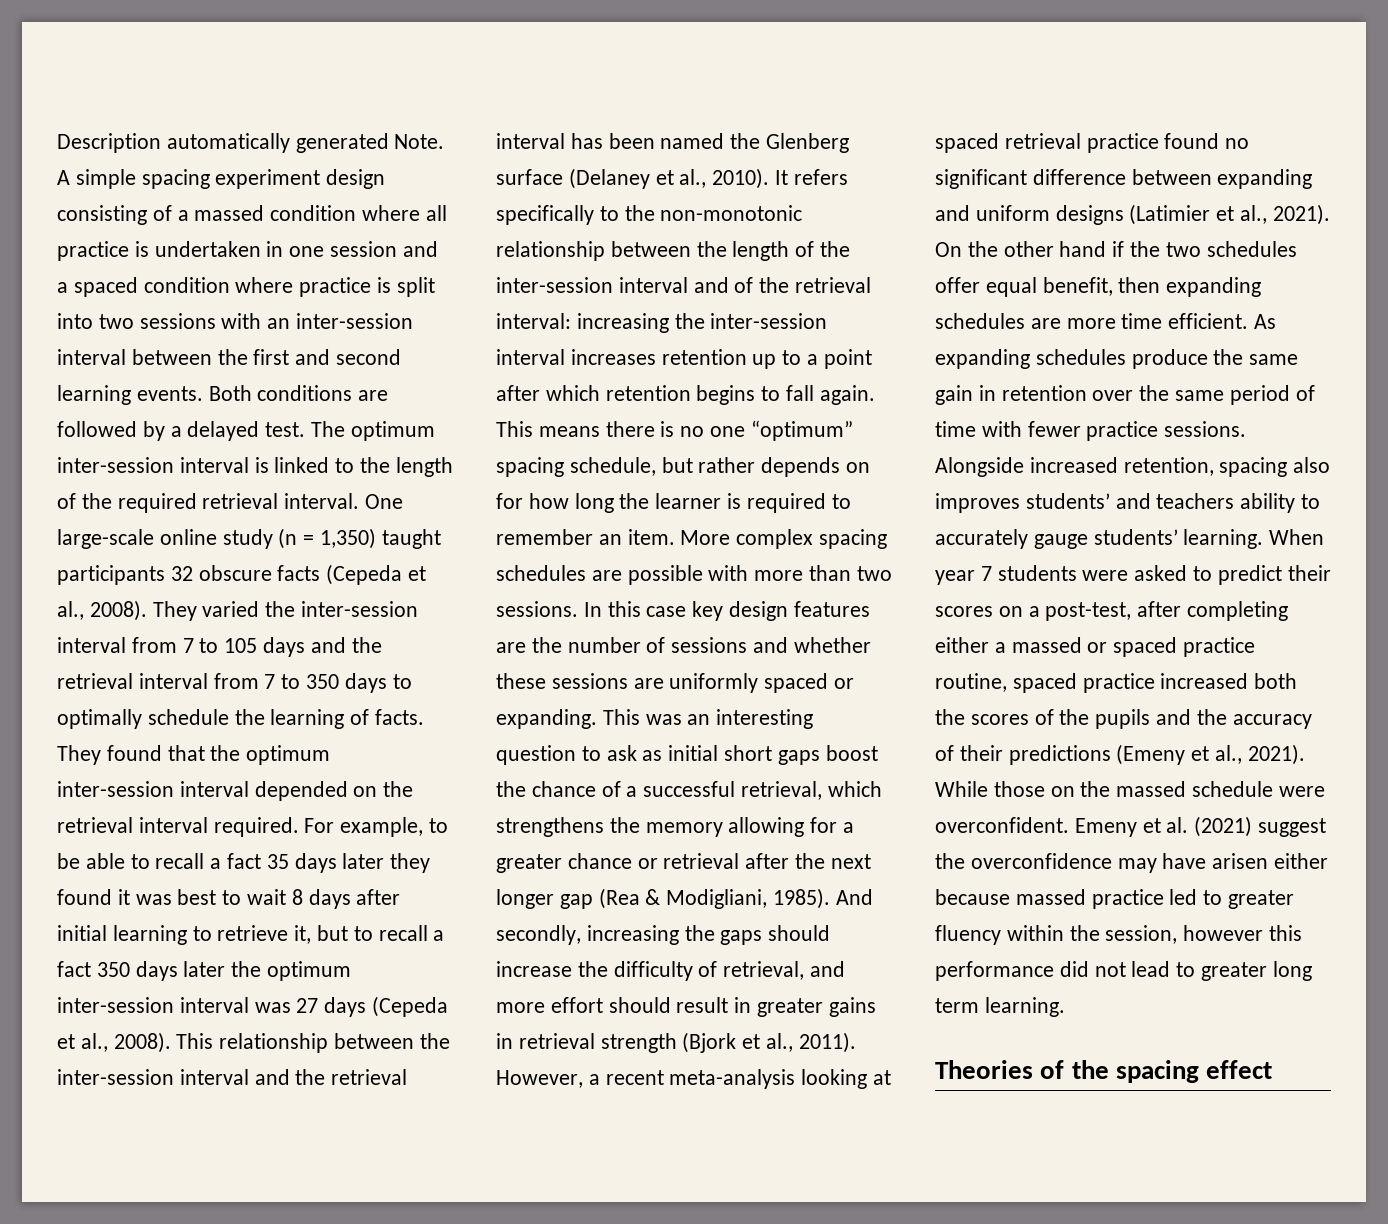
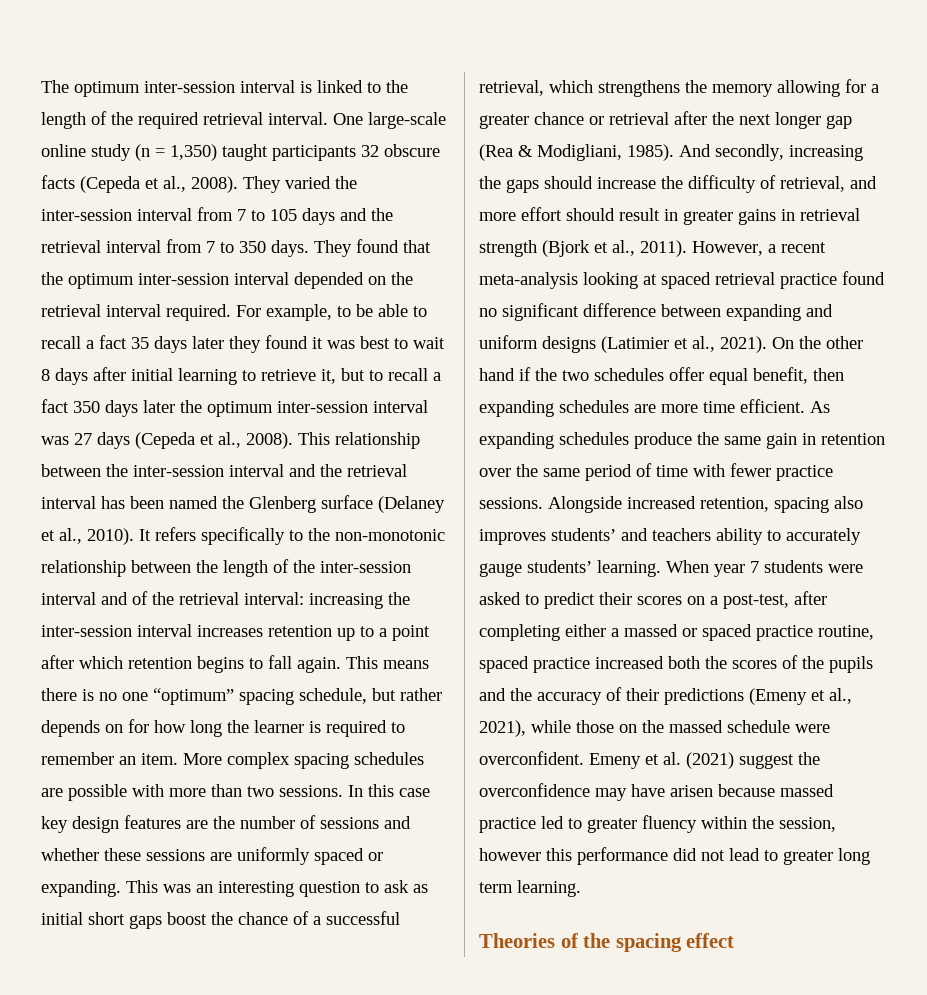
[57,133,445,153] [57,169,386,189] [57,205,447,225] [57,241,438,261] [57,277,435,297] [57,313,414,329] [57,349,402,365] [57,385,389,405] [57,421,306,441] Description automatically generated Note. A simple spacing experiment design consisting of a massed condition where all practice is undertaken in one session and a spaced condition where practice is split into two sessions with an inter-session interval between the first and second learning events. Both conditions are followed by a delayed test. -> (41, 86) none
[344,673,412,693] [57,709,425,729] days to optimally schedule the learning of facts. -> [271,240,309,257] days.
[1247,744,1305,765] [935,781,988,797] 2021). While -> [479,720,571,737] 2021), while
[1274,853,1329,869] either -> (713, 791) none

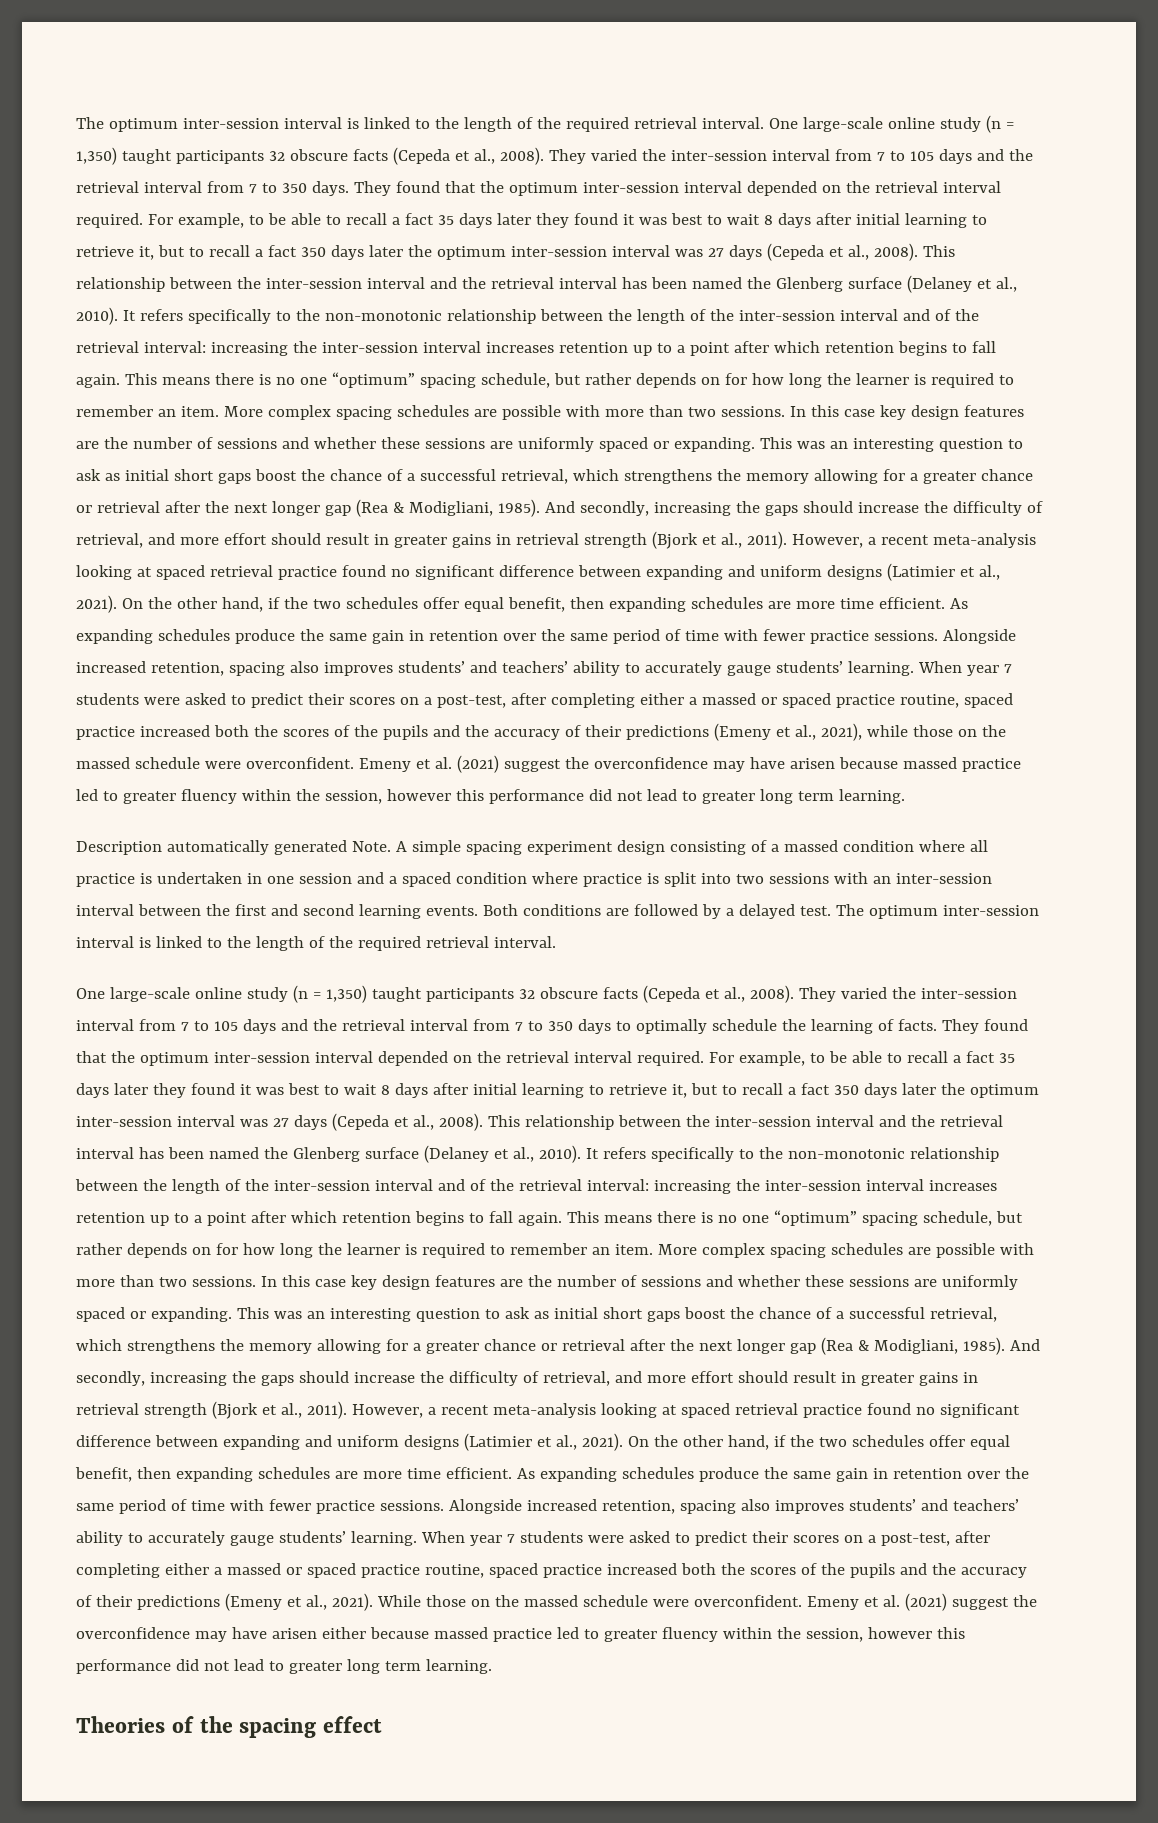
[479,368,515,381] hand -> [221,597,263,612] hand,
[652,528,711,541] teachers -> [501,661,568,673] teachers’
(581, 888) none -> [76,840,988,855] [76,872,992,887] [76,904,1039,919] [76,936,556,951] [76,985,1017,1003] [76,1019,1028,1034] [76,1051,1015,1066] [76,1083,1039,1098] [76,1113,1003,1131] [76,1145,999,1163] [75,1179,997,1194] [76,1210,1023,1226] [76,1243,1034,1258] [76,1275,1018,1290] [76,1307,997,1322] [76,1337,1040,1355] [76,1371,978,1386] [76,1401,1020,1419] [76,1433,1010,1451] [75,1467,1029,1482] [76,1499,1019,1514] [76,1531,990,1546] [76,1563,1027,1578] [76,1593,1037,1611] [76,1627,965,1642] [76,1659,492,1674] // Description automatically generated Note. A simple spacing experiment design consisting of a massed condition where all practice is undertaken in one session and a spaced condition where practice is split into two sessions with an inter-session interval between the first and second learning events. Both conditions are followed by a delayed test. The optimum inter-session interval is linked to the length of the required retrieval interval. // One large-scale online study (n = 1,350) taught participants 32 obscure facts (Cepeda et al., 2008). They varied the inter-session interval from 7 to 105 days and the retrieval interval from 7 to 350 days to optimally schedule the learning of facts. They found that the optimum inter-session interval depended on the retrieval interval required. For example, to be able to recall a fact 35 days later they found it was best to wait 8 days after initial learning to retrieve it, but to recall a fact 350 days later the optimum inter-session interval was 27 days (Cepeda et al., 2008). This relationship between the inter-session interval and the retrieval interval has been named the Glenberg surface (Delaney et al., 2010). It refers specifically to the non-monotonic relationship between the length of the inter-session interval and of the retrieval interval: increasing the inter-session interval increases retention up to a point after which retention begins to fall again. This means there is no one “optimum” spacing schedule, but rather depends on for how long the learner is required to remember an item. More complex spacing schedules are possible with more than two sessions. In this case key design features are the number of sessions and whether these sessions are uniformly spaced or expanding. This was an interesting question to ask as initial short gaps boost the chance of a successful retrieval, which strengthens the memory allowing for a greater chance or retrieval after the next longer gap (Rea & Modigliani, 1985). And secondly, increasing the gaps should increase the difficulty of retrieval, and more effort should result in greater gains in retrieval strength (Bjork et al., 2011). However, a recent meta-analysis looking at spaced retrieval practice found no significant difference between expanding and uniform designs (Latimier et al., 2021). On the other hand, if the two schedules offer equal benefit, then expanding schedules are more time efficient. As expanding schedules produce the same gain in retention over the same period of time with fewer practice sessions. Alongside increased retention, spacing also improves students’ and teachers’ ability to accurately gauge students’ learning. When year 7 students were asked to predict their scores on a post-test, after completing either a massed or spaced practice routine, spaced practice increased both the scores of the pupils and the accuracy of their predictions (Emeny et al., 2021). While those on the massed schedule were overconfident. Emeny et al. (2021) suggest the overconfidence may have arisen either because massed practice led to greater fluency within the session, however this performance did not lead to greater long term learning.

